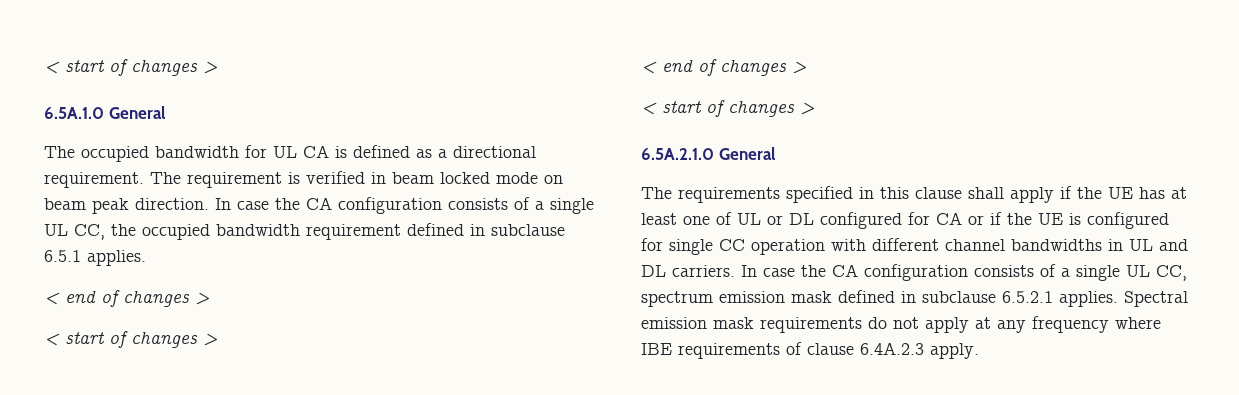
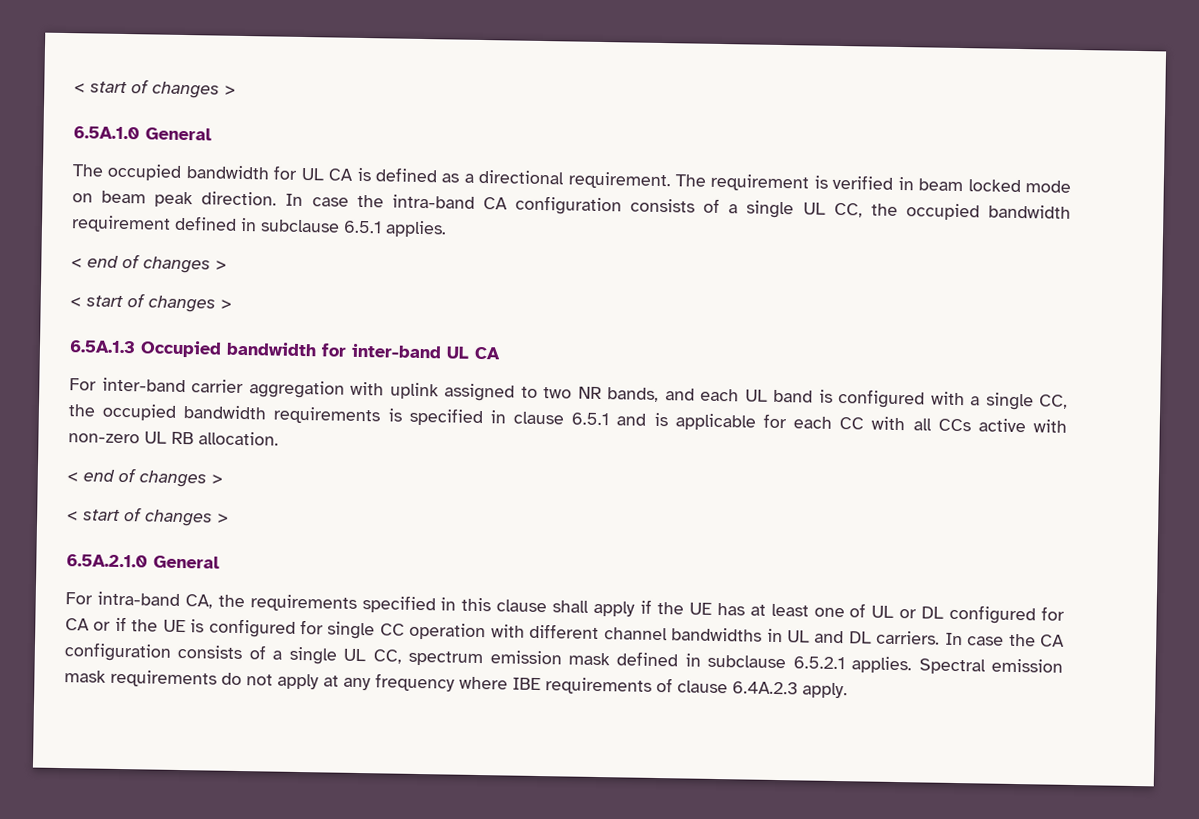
(300, 204) none -> [391,194,475,209] intra-band
(218, 339) none -> [69,340,501,360] [69,377,1068,411] [68,403,1067,433] [68,431,279,446] // 6.5A.1.3 Occupied bandwidth for inter-band UL CA // For inter-band carrier aggregation with uplink assigned to two NR bands, and each UL band is configured with a single CC, the occupied bandwidth requirements is specified in clause 6.5.1 and is applicable for each CC with all CCs active with non-zero UL RB allocation.
[641,187,672,199] The -> [65,591,245,609] For intra-band CA, the

